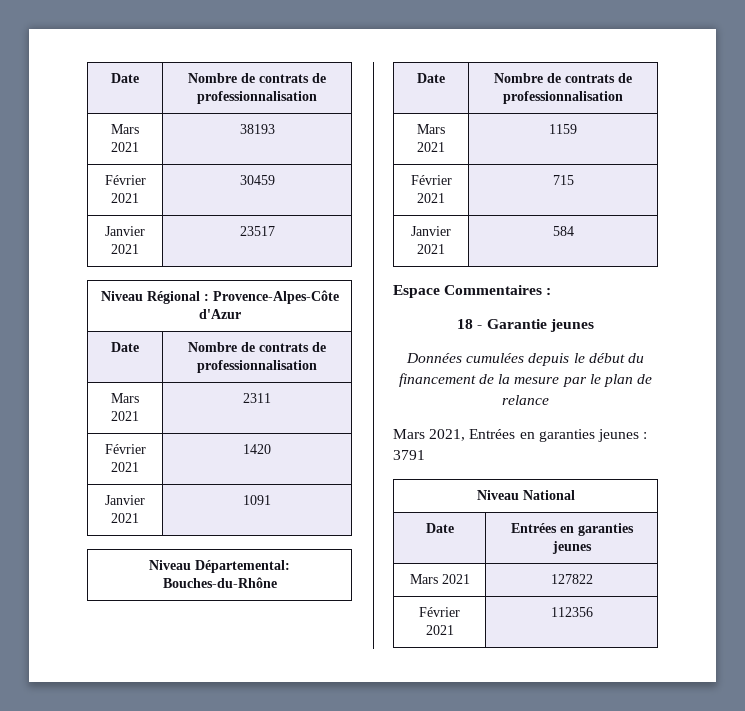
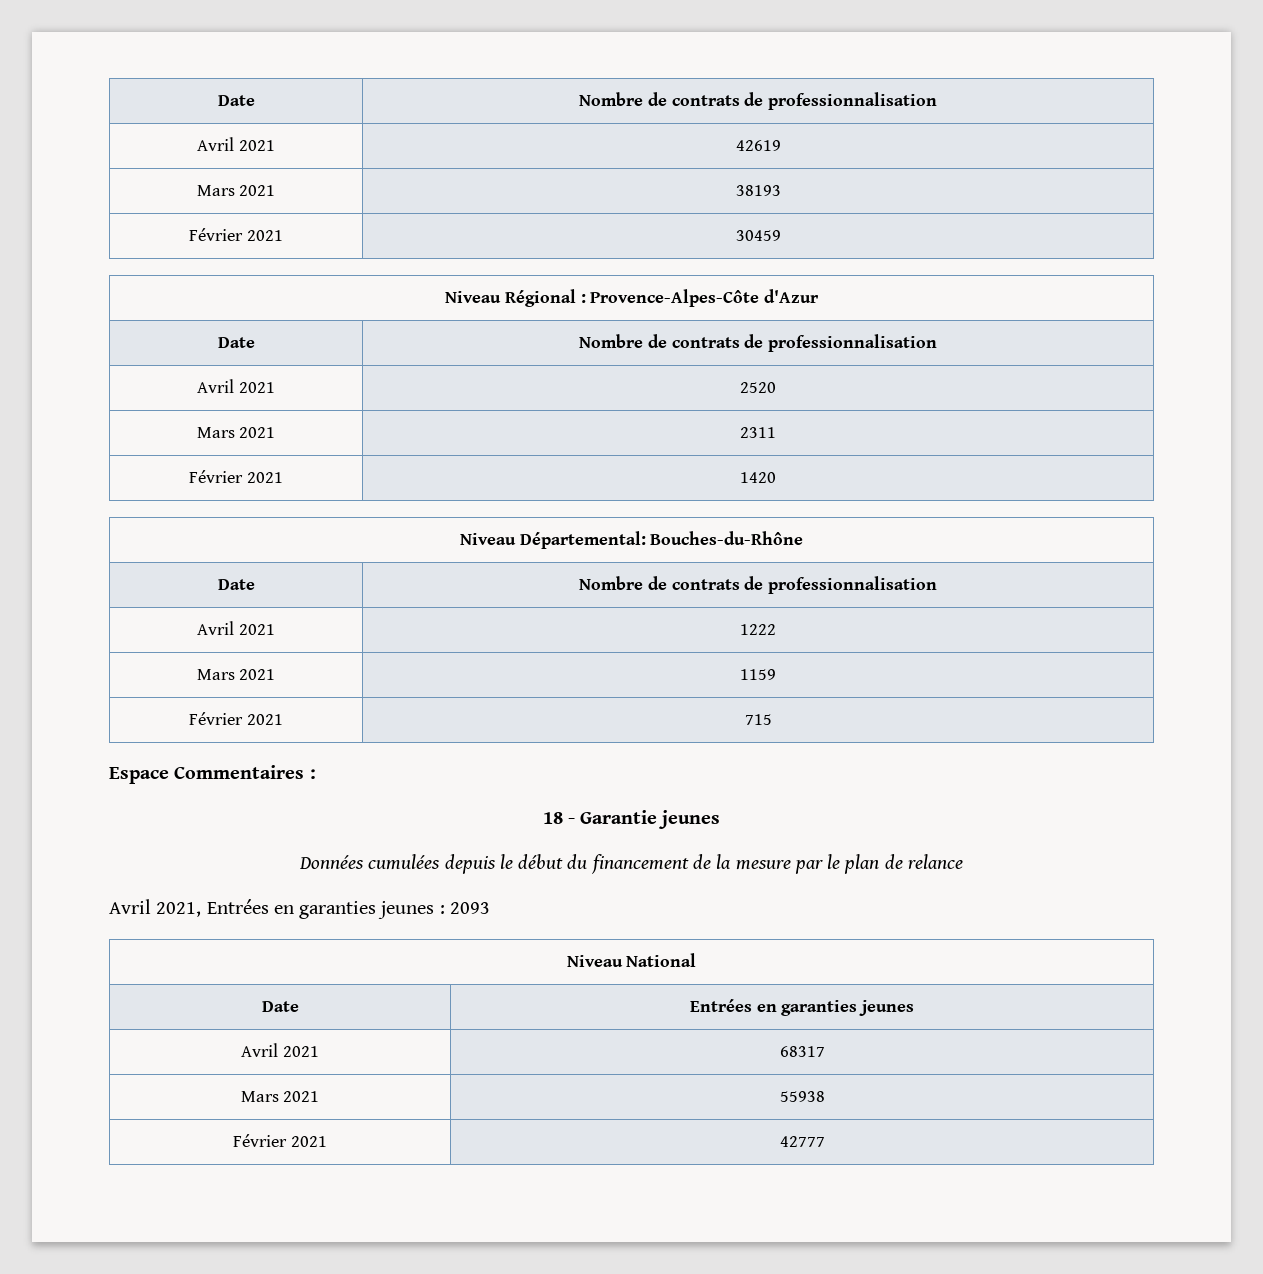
[111,73,139,83] [188,73,326,83] [197,91,317,104] Date | Nombre de contrats de professionnalisation -> [217,95,255,106] [579,92,937,110] [197,137,275,151] [735,140,781,151] Date | Nombre de contrats de professionnalisation // Avril 2021 | 42619
[105,226,145,236] [111,244,139,254] [239,226,275,236] // Janvier 2021 | 23517 -> (781, 235) none
(317, 366) none -> [197,379,275,393] [740,382,776,393] // Avril 2021 | 2520
[105,495,145,505] [111,513,139,523] [243,495,271,505] // Janvier 2021 | 1091 -> (776, 477) none
(623, 97) none -> [197,621,275,635] [740,624,776,635] // Avril 2021 | 1222
[411,226,451,236] [417,244,445,254] [552,226,574,236] // Janvier 2021 | 584 -> (772, 719) none
[393,429,425,439] Mars -> [109,899,151,914] Avril
[393,450,425,460] 3791 -> [449,902,490,914] 2093
[409,574,470,584] [550,574,593,584] [419,607,460,617] [425,625,454,635] [550,607,593,617] // Mars 2021 | 127822 // Février 2021 | 112356 -> [241,1043,319,1057] [779,1046,825,1057] [240,1091,320,1102] [779,1091,825,1102] [233,1134,327,1147] [779,1136,825,1147] // Avril 2021 | 68317 // Mars 2021 | 55938 // Février 2021 | 42777

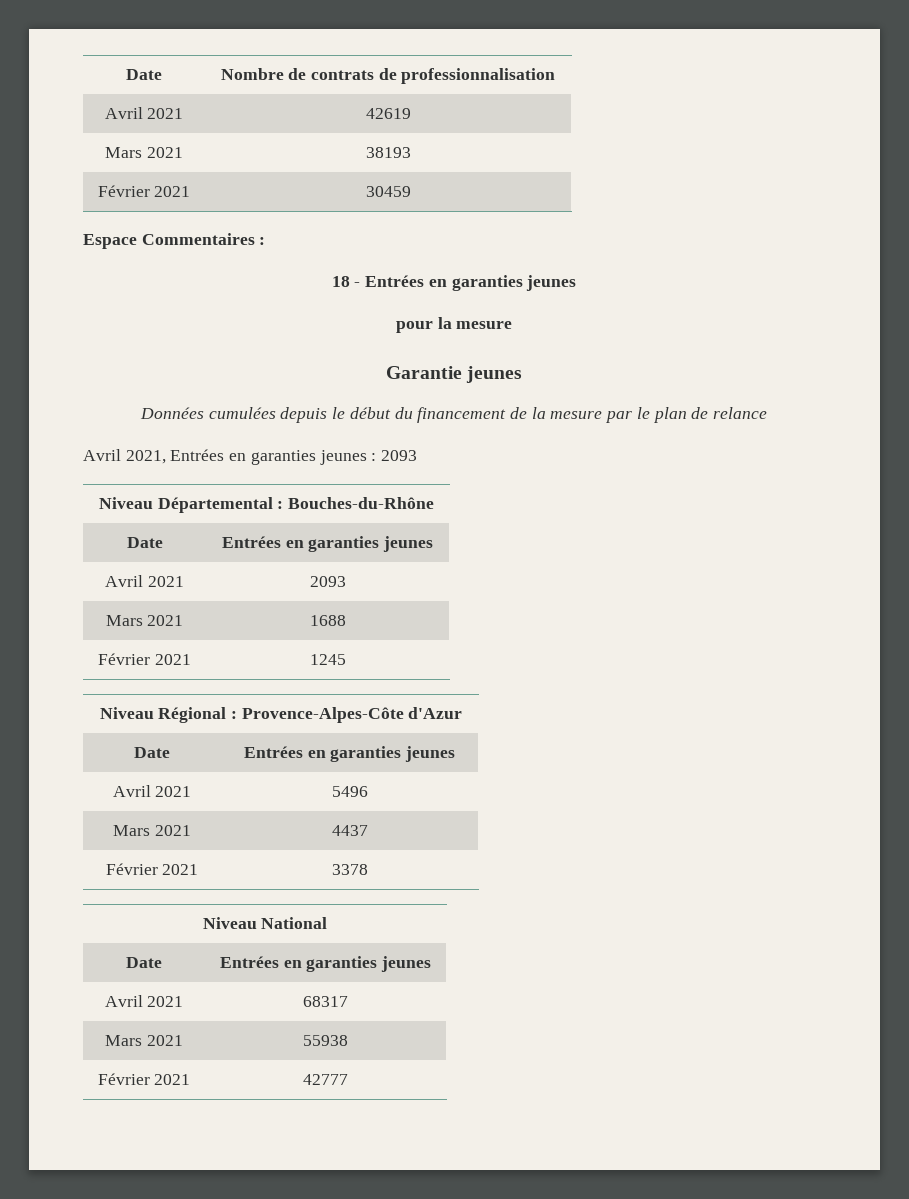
[445,289,819,307] [217,337,255,348] [579,334,937,352] [197,379,275,393] [740,382,776,393] [196,427,276,438] [740,427,776,438] [189,470,283,483] [740,472,776,483] [459,531,804,549] [217,579,255,590] [579,576,937,594] [197,621,275,635] [740,624,776,635] [196,669,276,680] [740,669,776,680] [189,712,283,725] [744,714,772,725] // Niveau Régional : Provence-Alpes-Côte d'Azur // Date | Nombre de contrats de professionnalisation // Avril 2021 | 2520 // Mars 2021 | 2311 // Février 2021 | 1420 // Niveau Départemental: Bouches-du-Rhône // Date | Nombre de contrats de professionnalisation // Avril 2021 | 1222 // Mars 2021 | 1159 // Février 2021 | 715 -> (411, 191) none
(575, 821) none -> [365,275,577,291] [395,317,513,333] Entrées en garanties jeunes // pour la mesure //
(490, 908) none -> [98,497,435,513] [126,537,163,548] [221,536,434,552] [105,575,184,587] [309,576,346,587] [105,615,184,626] [309,615,346,626] [98,653,191,665] [309,654,346,665] [99,707,463,723] [134,747,170,758] [243,746,456,762] [112,785,192,797] [331,786,368,797] [113,825,191,836] [331,825,368,836] [105,863,199,875] [331,864,368,875] // Niveau Départemental : Bouches-du-Rhône // Date | Entrées en garanties jeunes // Avril 2021 | 2093 // Mars 2021 | 1688 // Février 2021 | 1245 // Niveau Régional : Provence-Alpes-Côte d'Azur // Date | Entrées en garanties jeunes // Avril 2021 | 5496 // Mars 2021 | 4437 // Février 2021 | 3378

